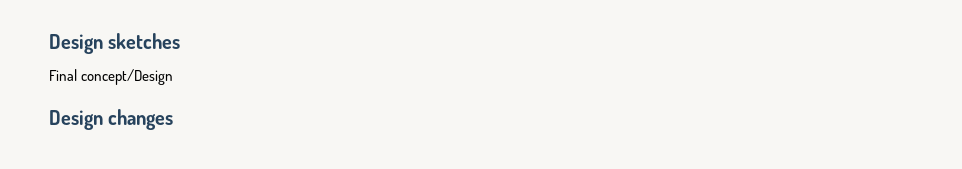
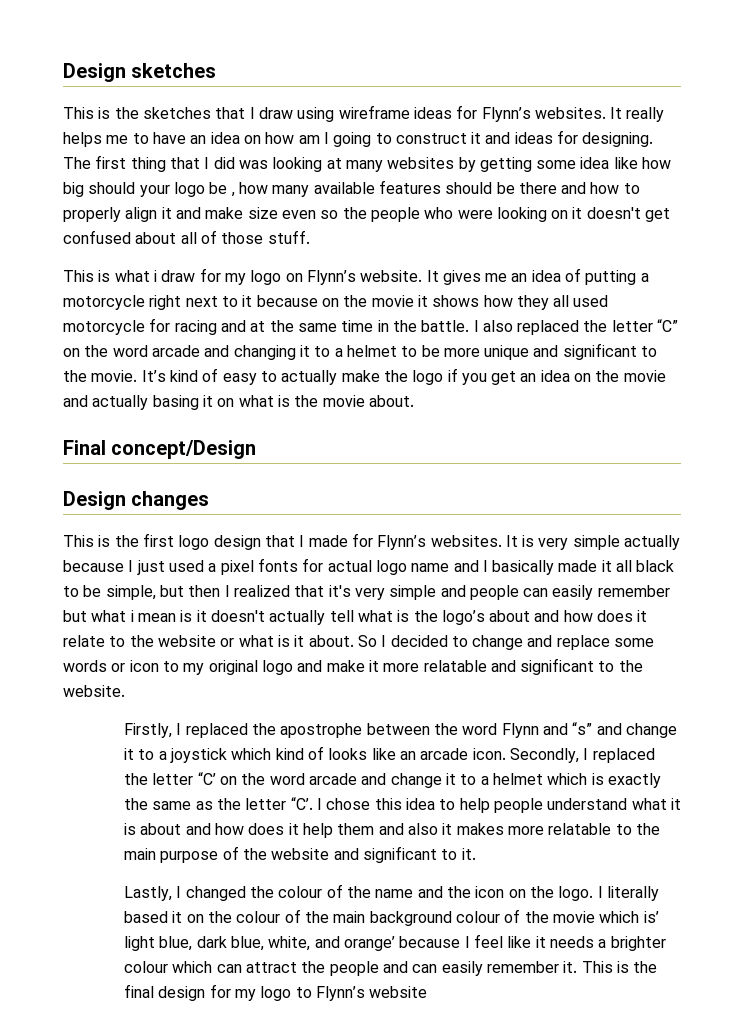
[49,69,174,85] [49,109,174,130] Final concept/Design // Design changes -> [63,105,665,122] [63,130,654,147] [63,155,672,172] [63,180,640,197] [63,207,671,222] [63,230,310,244] [63,268,649,285] [63,295,609,310] [63,318,679,335] [63,343,658,360] [63,368,666,385] [63,395,414,410] [63,440,257,459] [63,491,210,510] [63,533,681,550] [63,558,675,575] [63,585,670,600] [63,610,648,625] [63,635,655,650] [63,658,643,675] [63,685,125,697] [124,722,677,738] [124,746,655,763] [124,772,661,788] [124,797,681,813] [124,823,660,838] [124,846,476,863] [124,884,659,901] [124,909,659,926] [124,934,666,951] [124,961,658,976] [124,984,428,1001] This is the sketches that I draw using wireframe ideas for Flynn’s websites. It really helps me to have an idea on how am I going to construct it and ideas for designing. The first thing that I did was looking at many websites by getting some idea like how big should your logo be , how many available features should be there and how to properly align it and make size even so the people who were looking on it doesn't get confused about all of those stuff. // This is what i draw for my logo on Flynn’s website. It gives me an idea of putting a motorcycle right next to it because on the movie it shows how they all used motorcycle for racing and at the same time in the battle. I also replaced the letter “C” on the word arcade and changing it to a helmet to be more unique and significant to the movie. It’s kind of easy to actually make the logo if you get an idea on the movie and actually basing it on what is the movie about. // Final concept/Design // Design changes // This is the first logo design that I made for Flynn’s websites. It is very simple actually because I just used a pixel fonts for actual logo name and I basically made it all black to be simple, but then I realized that it's very simple and people can easily remember but what i mean is it doesn't actually tell what is the logo’s about and how does it relate to the website or what is it about. So I decided to change and replace some words or icon to my original logo and make it more relatable and significant to the website. // Firstly, I replaced the apostrophe between the word Flynn and “s” and change it to a joystick which kind of looks like an arcade icon. Secondly, I replaced the letter “C’ on the word arcade and change it to a helmet which is exactly the same as the letter “C’. I chose this idea to help people understand what it is about and how does it help them and also it makes more relatable to the main purpose of the website and significant to it. // Lastly, I changed the colour of the name and the icon on the logo. I literally based it on the colour of the main background colour of the movie which is’ light blue, dark blue, white, and orange’ because I feel like it needs a brighter colour which can attract the people and can easily remember it. This is the final design for my logo to Flynn’s website

